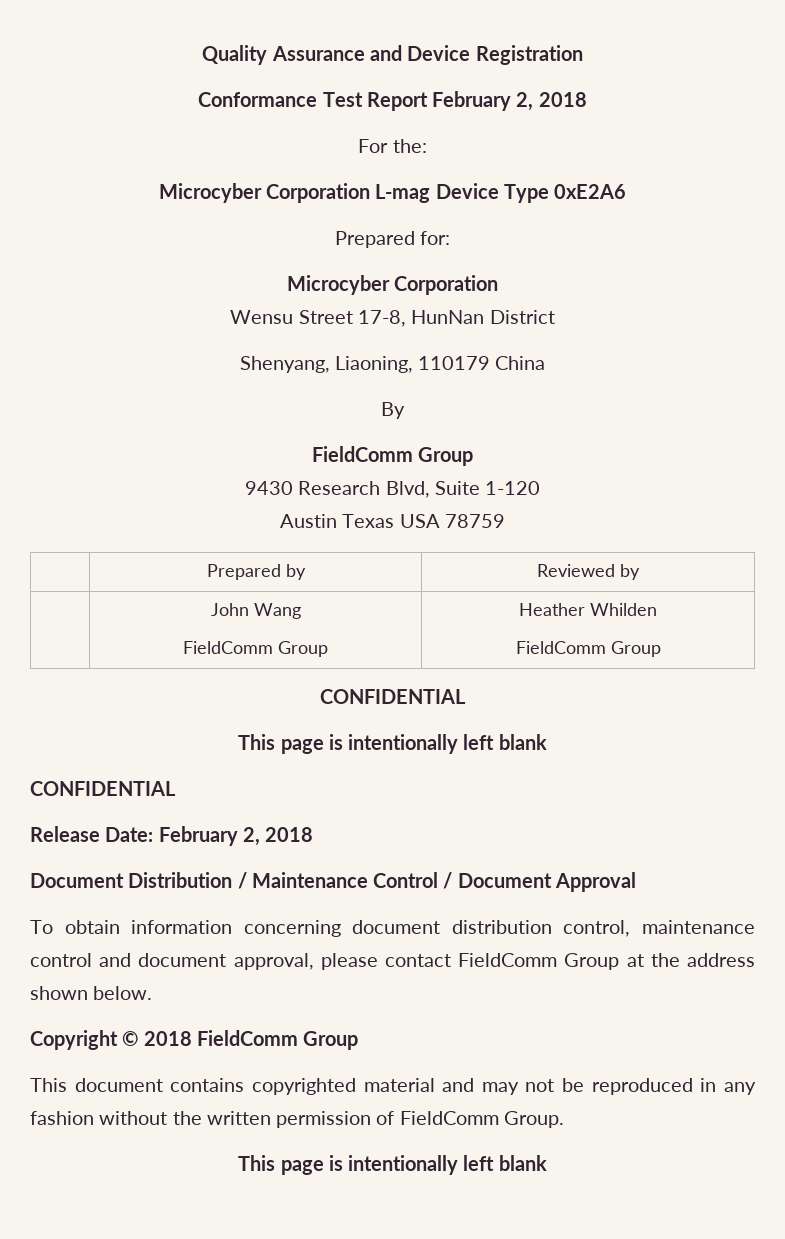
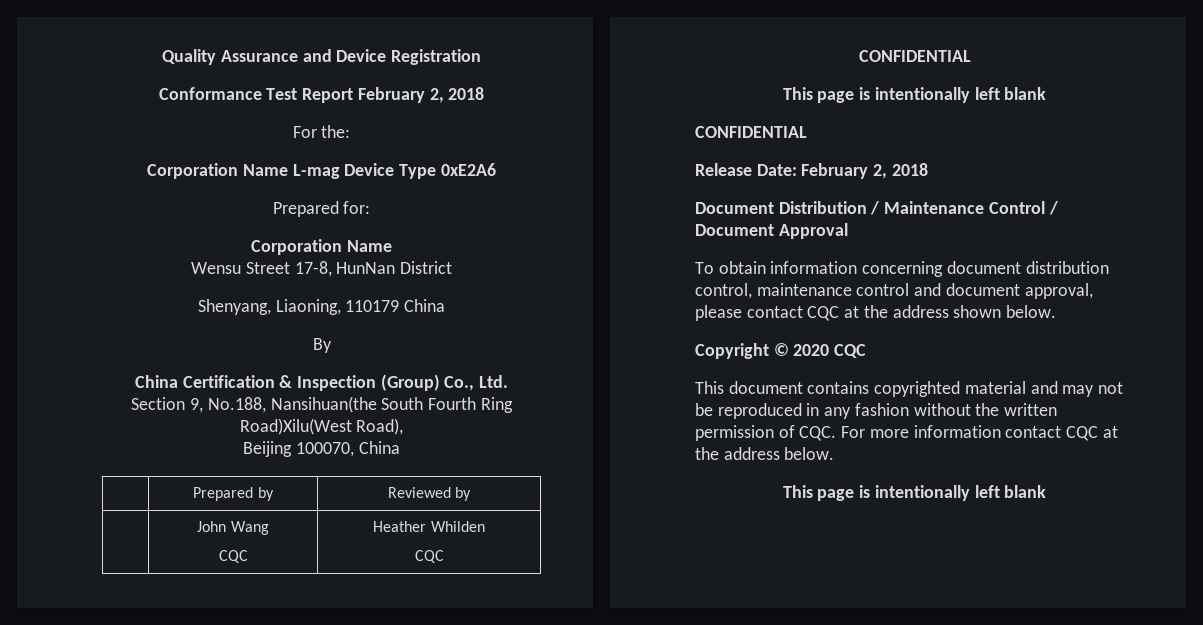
[158,183,371,203] Microcyber Corporation -> [147,163,288,179] Corporation Name
[286,275,499,295] Microcyber Corporation -> [251,239,392,255] Corporation Name
[311,446,474,466] [244,481,541,498] [280,514,505,528] FieldComm Group // 9430 Research Blvd, Suite 1-120 // Austin Texas USA 78759 -> [134,374,509,391] [131,396,513,413] [239,418,404,435] [243,441,400,457] China Certification & Inspection (Group) Co., Ltd. // Section 9, No.188, Nansihuan(the South Fourth Ring Road)Xilu(West Road), // Beijing 100070, China
[183,641,328,657] FieldComm Group -> [218,550,248,563] CQC
[515,641,661,657] FieldComm Group -> [414,550,444,563] CQC
[458,953,620,970] FieldComm Group -> [807,306,840,321] CQC
[143,1030,359,1050] 2018 FieldComm Group -> [793,344,867,358] 2020 CQC
[399,1111,564,1128] FieldComm Group. -> [799,425,1118,441] [695,447,835,460] CQC. For more information contact CQC at the address below.

